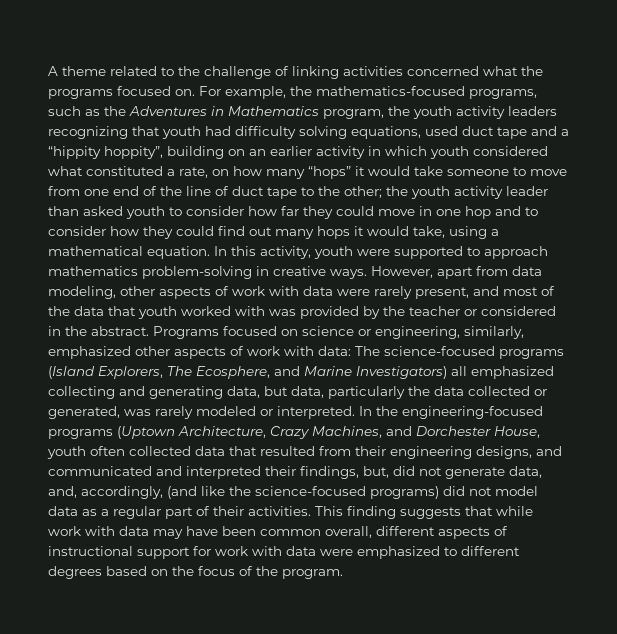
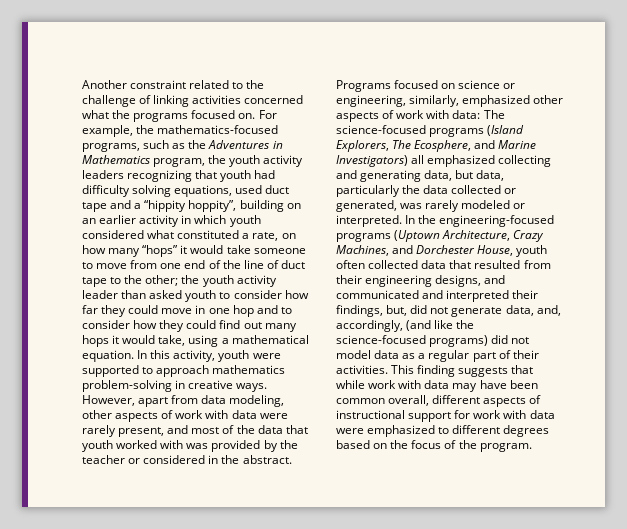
[48,66,106,76] A theme -> [82,80,187,89] Another constraint

